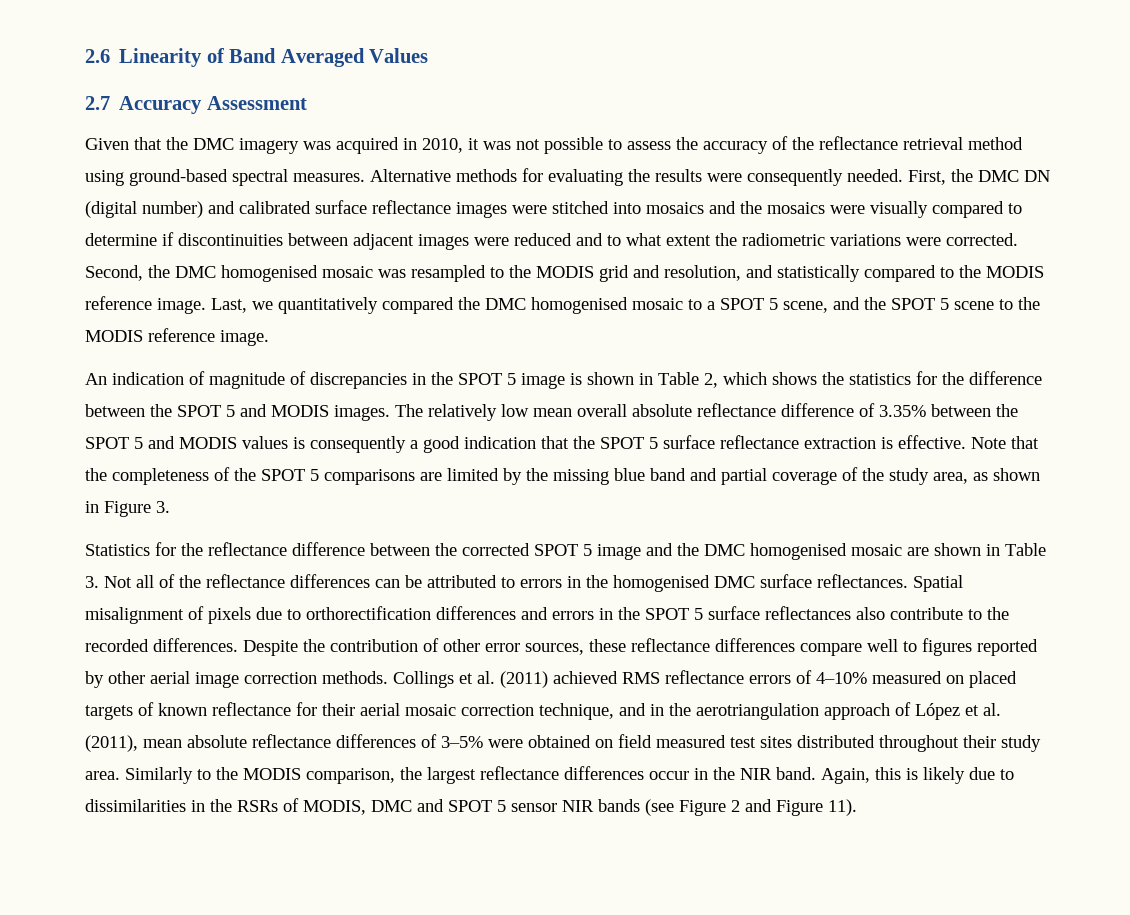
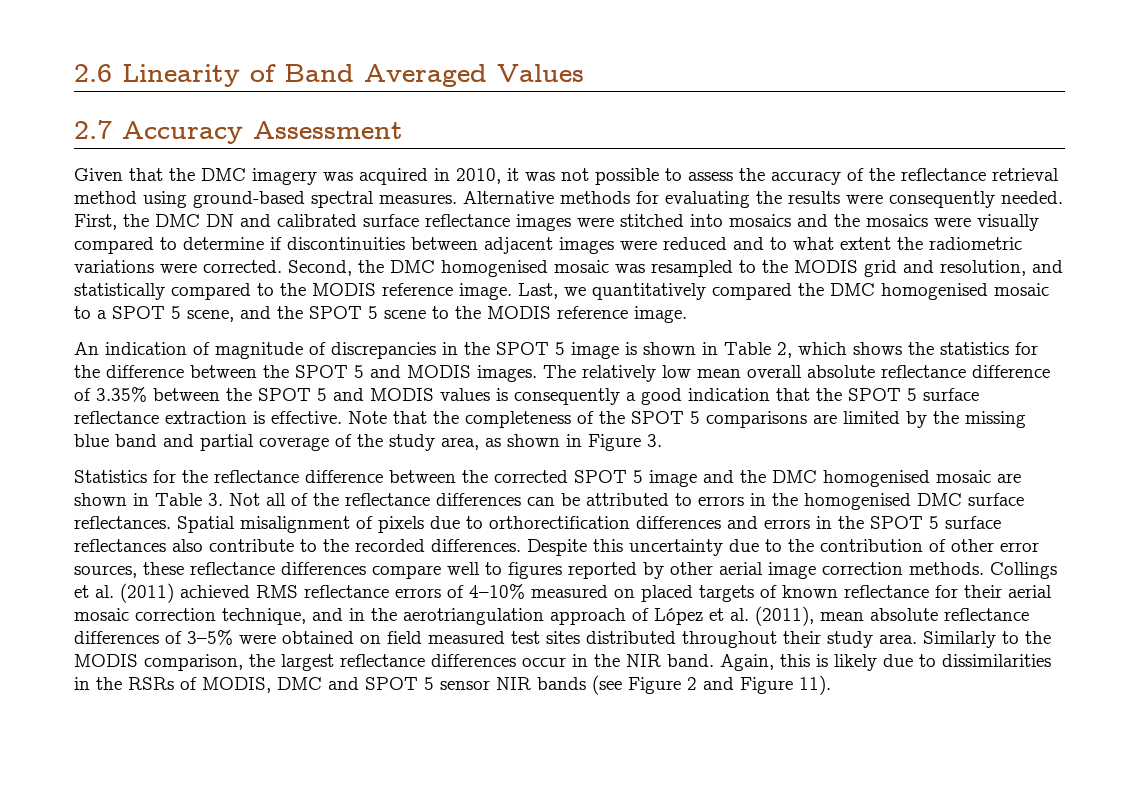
[85,201,203,218] (digital number) -> (234, 220) none
(298, 648) none -> [593,539,782,556] this uncertainty due to

